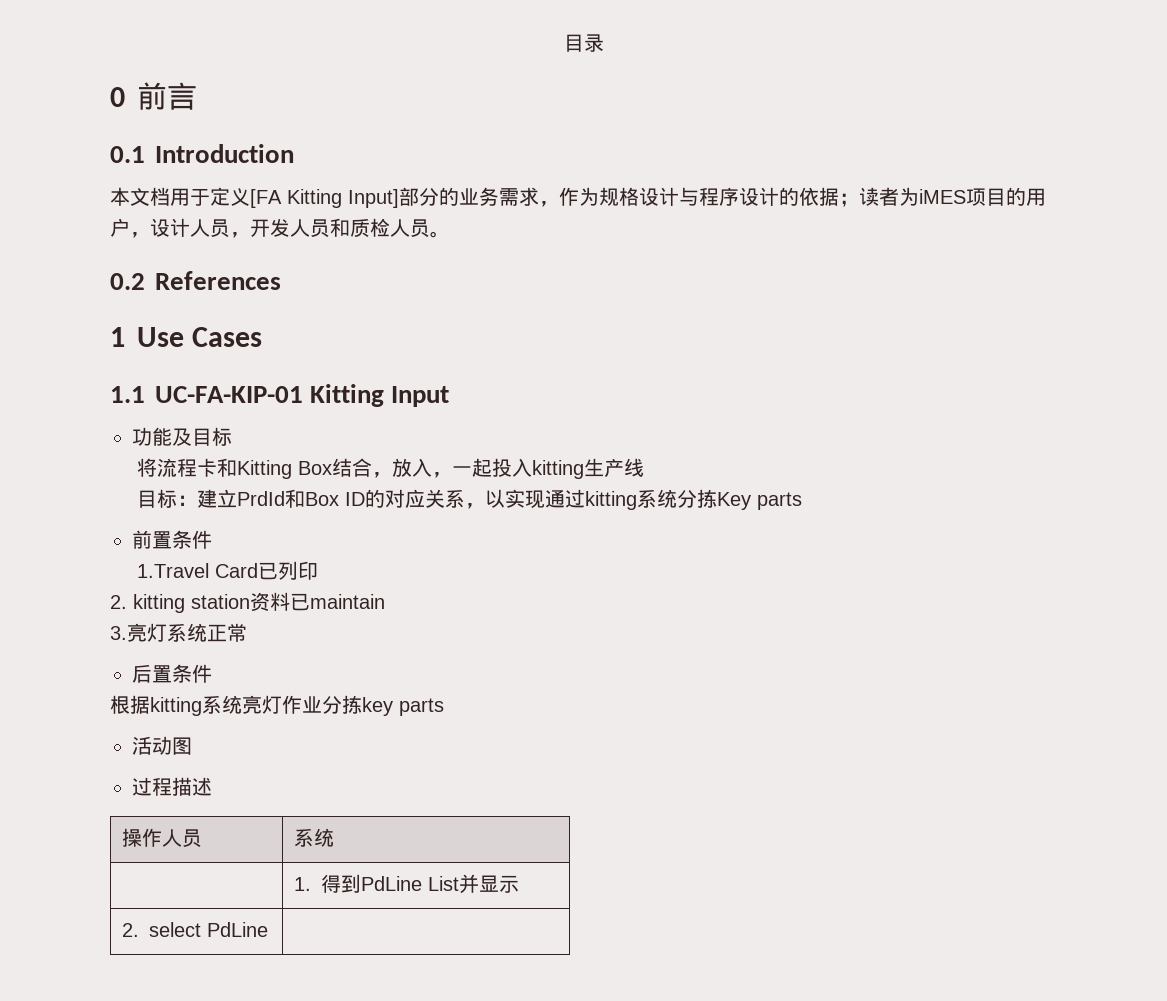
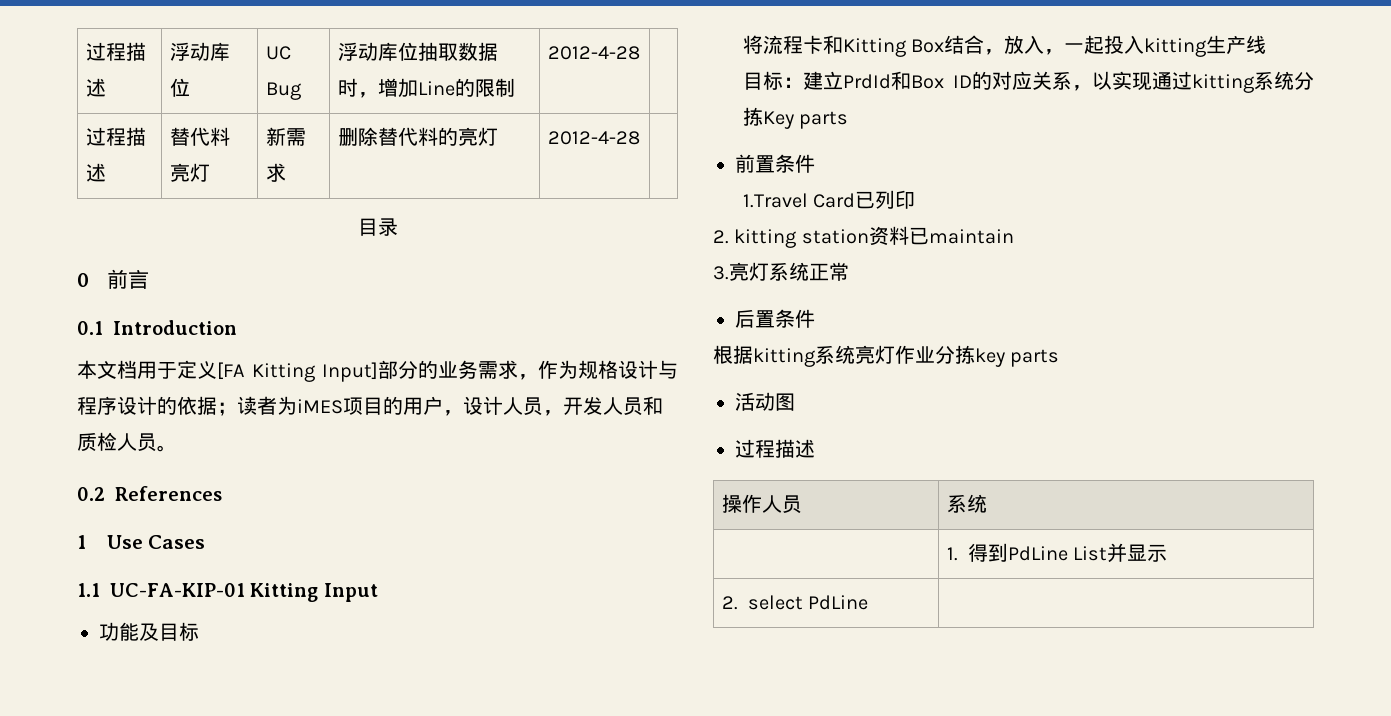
(563, 43) none -> [85,42,146,61] [85,78,106,97] [169,42,230,61] [169,78,190,97] [265,46,291,60] [265,82,301,100] [337,42,498,61] [337,78,515,98] [547,46,640,60] [85,127,146,146] [85,163,106,182] [169,127,230,146] [169,163,210,182] [265,127,306,146] [265,163,286,182] [337,127,498,146] [547,131,640,145] 过程描述 | 浮动库位 | UC Bug | 浮动库位抽取数据时，增加Line的限制 | 2012-4-28 | // 过程描述 | 替代料亮灯 | 新需求 | 删除替代料的亮灯 | 2012-4-28 | //

